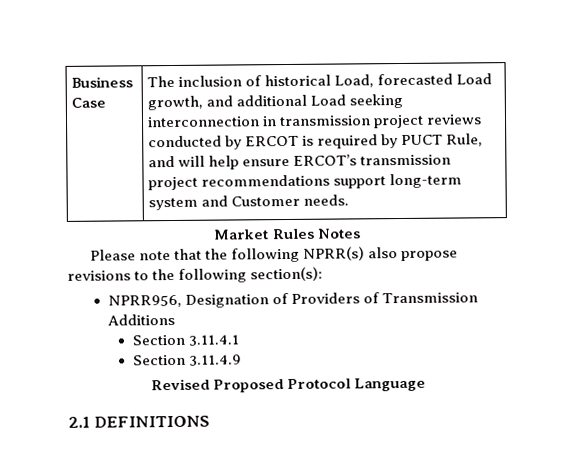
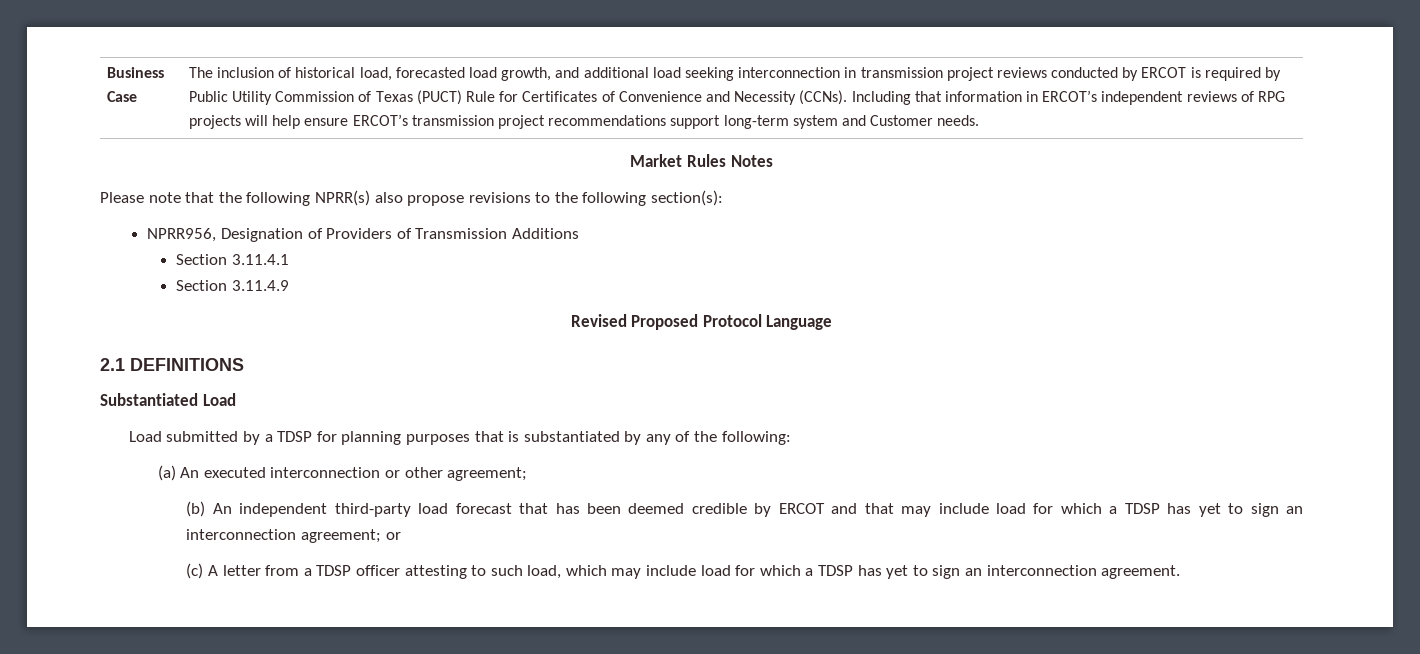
[334,73,493,88] Load, forecasted Load -> [359,67,498,81] load, forecasted load
[310,94,347,106] Load -> [652,67,681,78] load
[401,133,484,147] [148,155,176,168] PUCT Rule, and -> [188,90,1285,105] [188,115,241,129] Public Utility Commission of Texas (PUCT) Rule for Certificates of Convenience and Necessity (CCNs). Including that information in ERCOT’s independent reviews of RPG projects
(210, 421) none -> [100,393,236,406] [128,431,791,445] [157,465,528,481] [186,501,1303,517] [186,529,401,543] [186,563,1181,579] // Substantiated Load // Load submitted by a TDSP for planning purposes that is substantiated by any of the following: // (a) An executed interconnection or other agreement; // (b) An independent third-party load forecast that has been deemed credible by ERCOT and that may include load for which a TDSP has yet to sign an interconnection agreement; or // (c) A letter from a TDSP officer attesting to such load, which may include load for which a TDSP has yet to sign an interconnection agreement.

